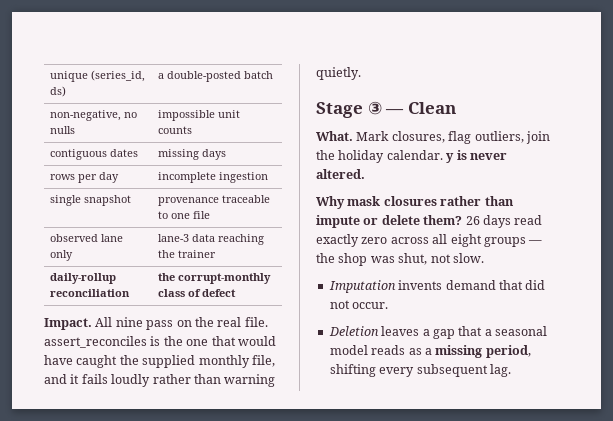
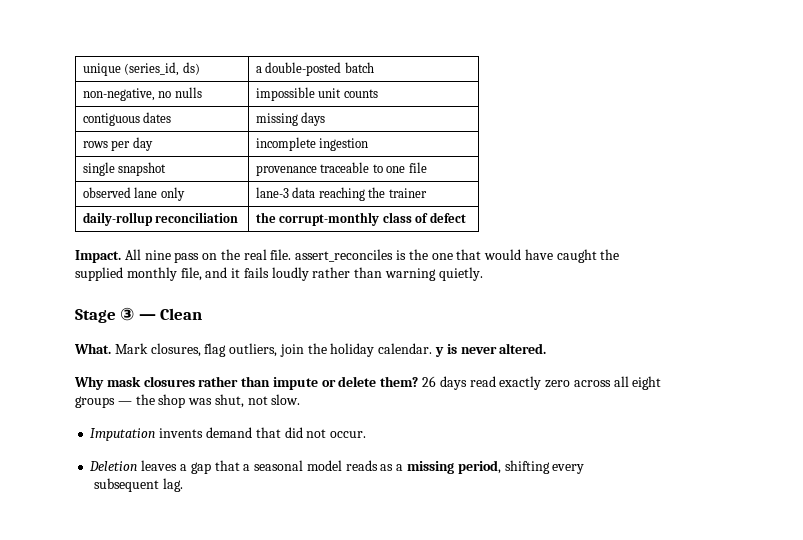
(139, 360) none -> (620, 254) //
(482, 240) none -> (662, 383) //
(415, 372) none -> (585, 469) //

